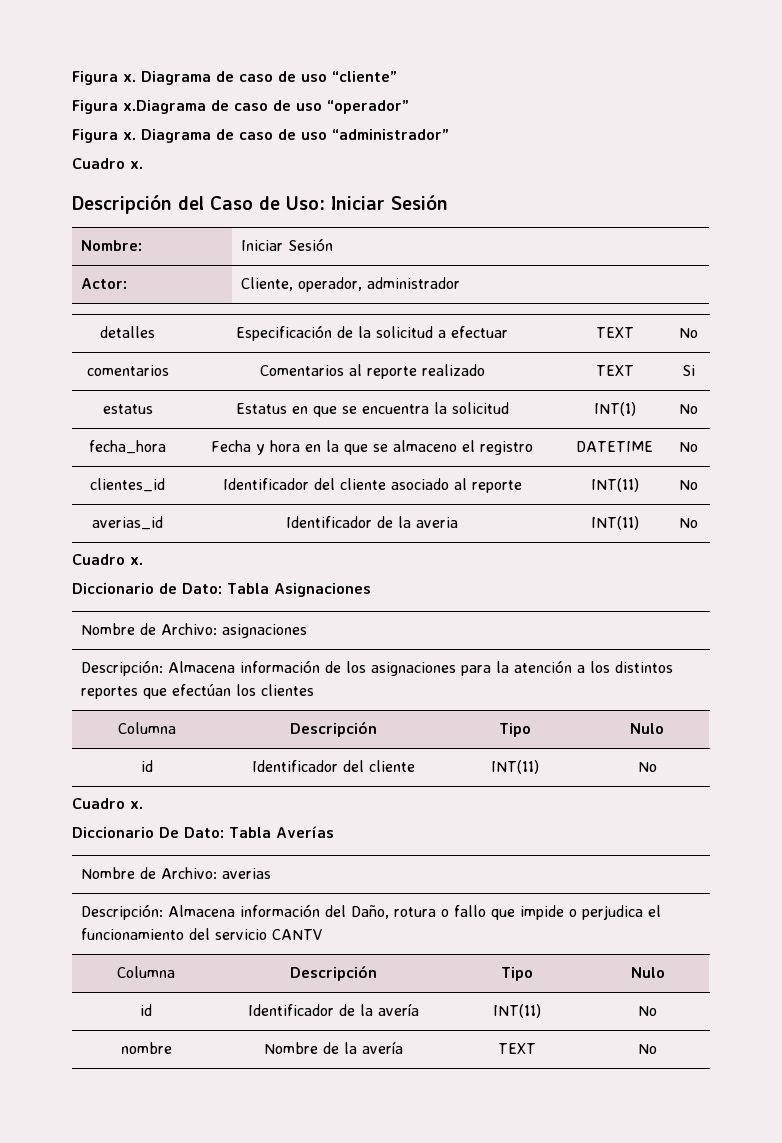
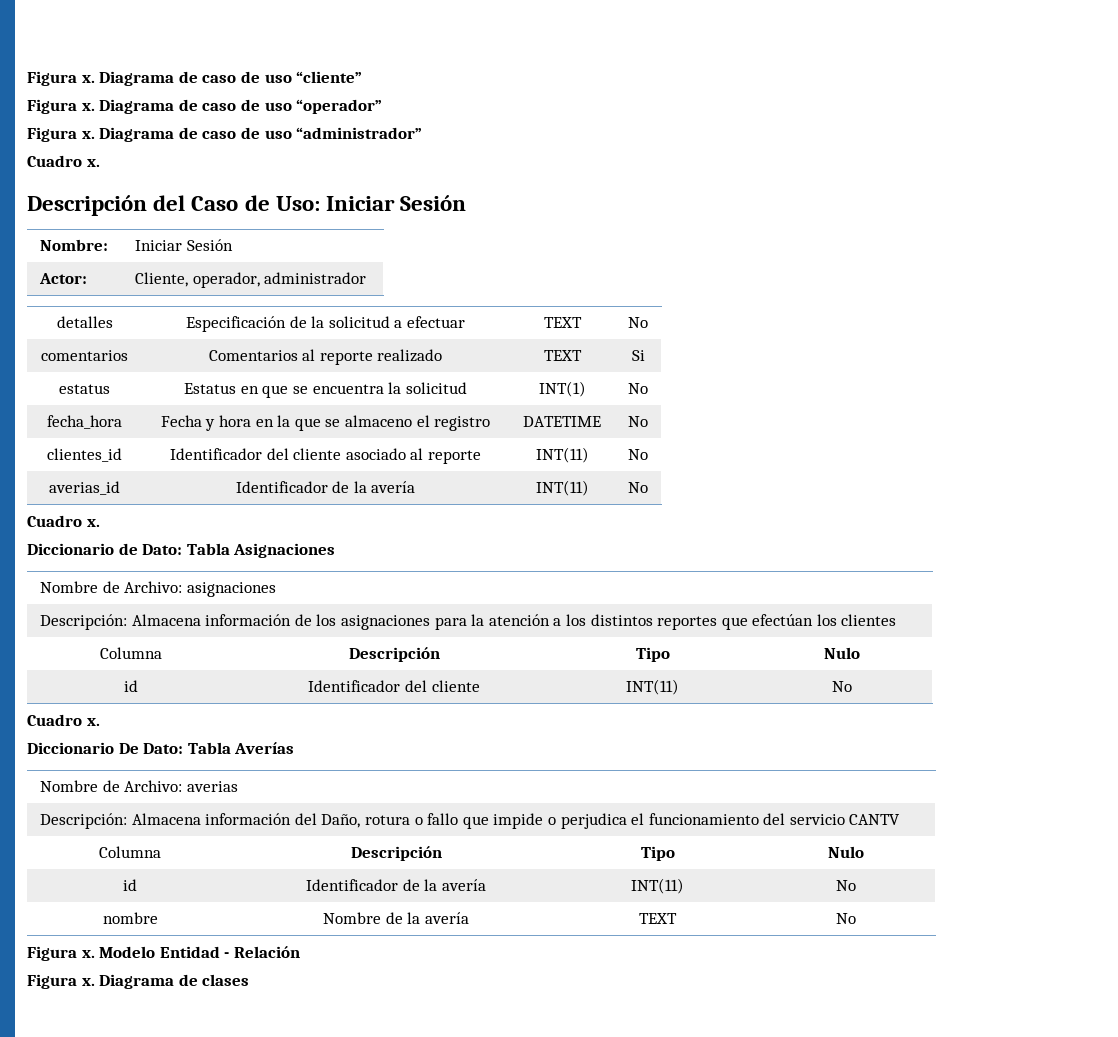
[123,100,206,114] x.Diagrama -> [81,99,175,114] x. Diagrama
[416,517,458,528] averia -> [371,481,416,493] avería
(657, 1049) none -> [27,946,300,961] [27,974,250,989] // Figura x. Modelo Entidad - Relación // Figura x. Diagrama de clases

